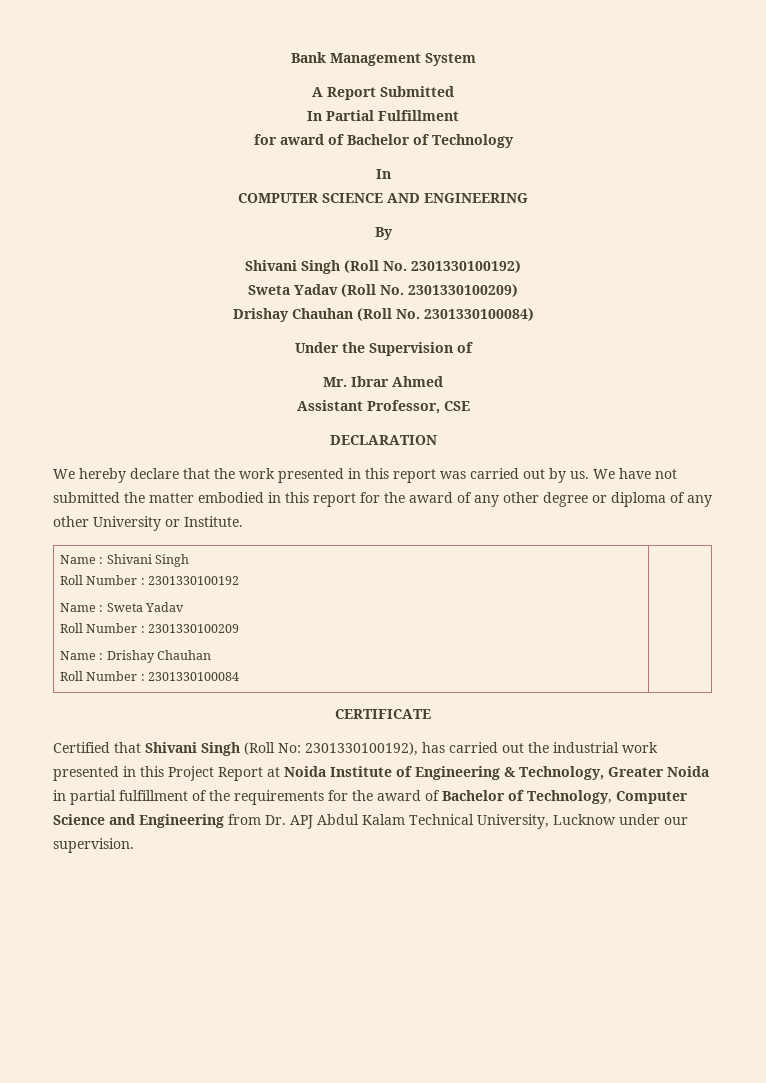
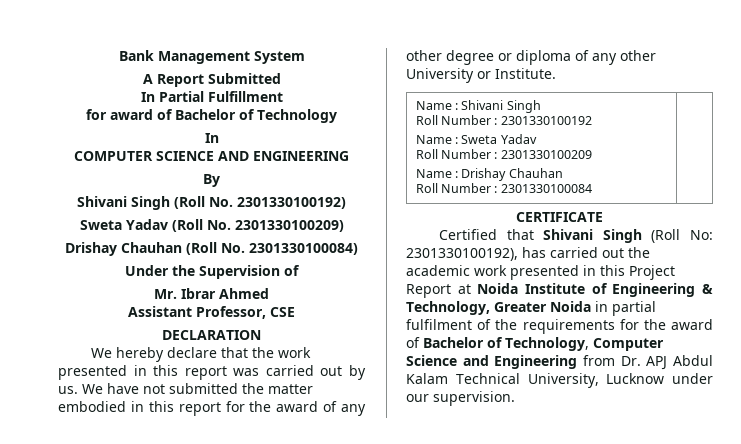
[553,742,619,753] industrial -> [406,265,470,276] academic
[119,790,188,801] fulfillment -> [406,319,472,330] fulfilment

